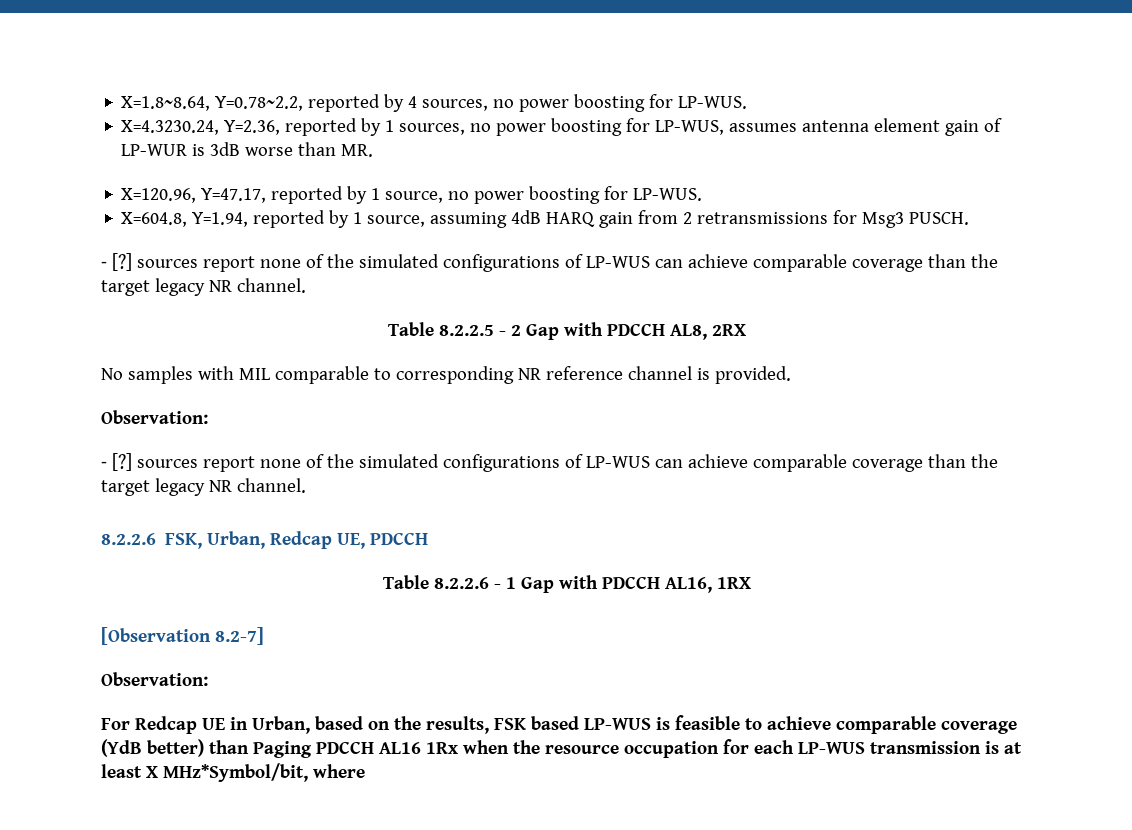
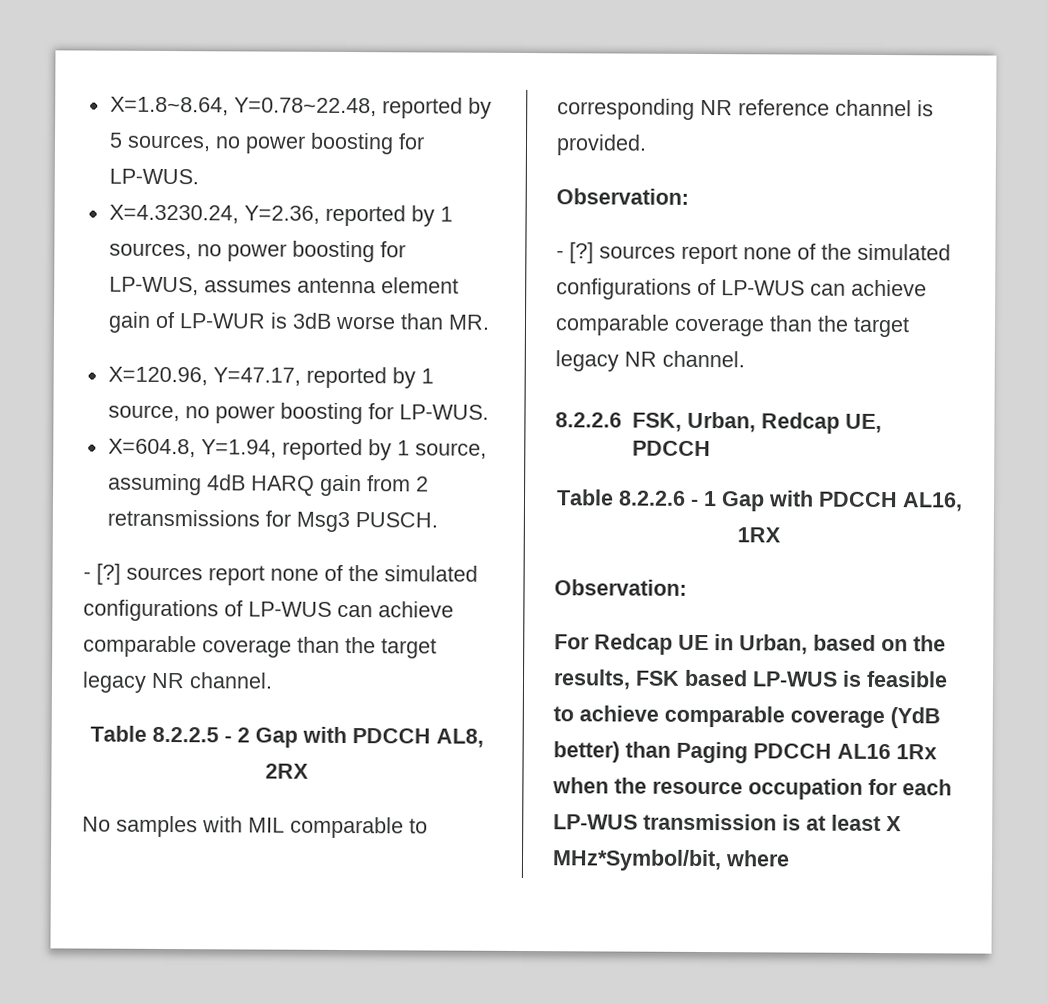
[215,94,418,112] Y=0.78~2.2, reported by 4 -> [233,97,492,119] [108,132,123,148] Y=0.78~22.48, reported by 5
[101,627,264,645] // [Observation 8.2-7] -> (781, 535) none

